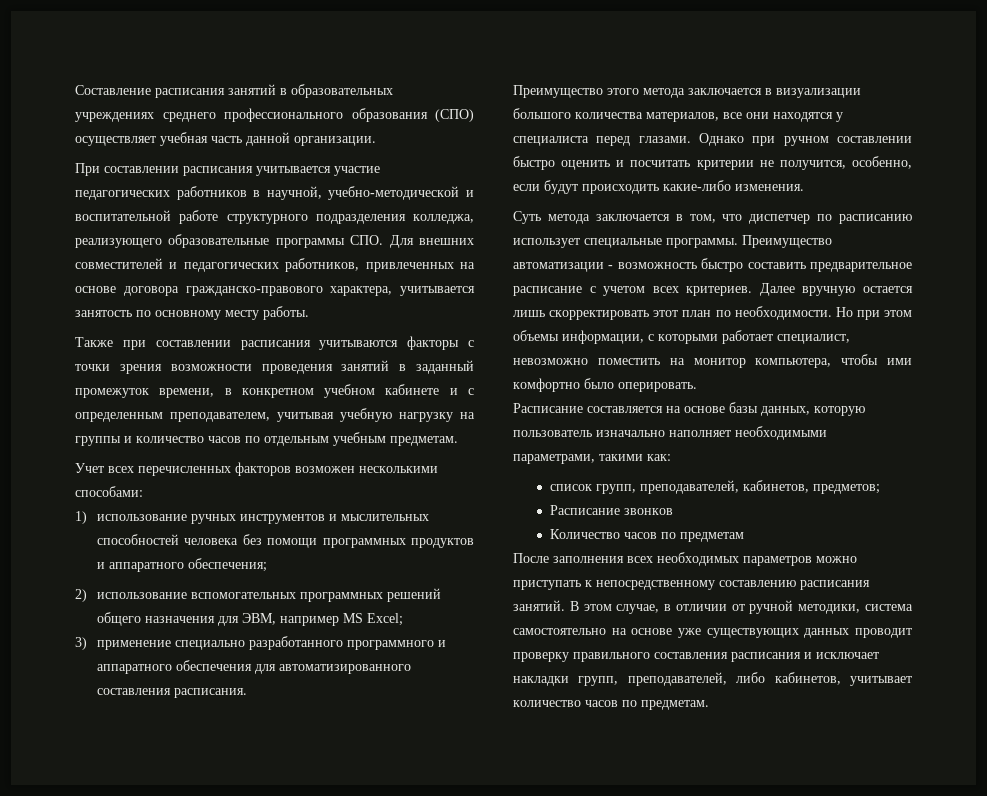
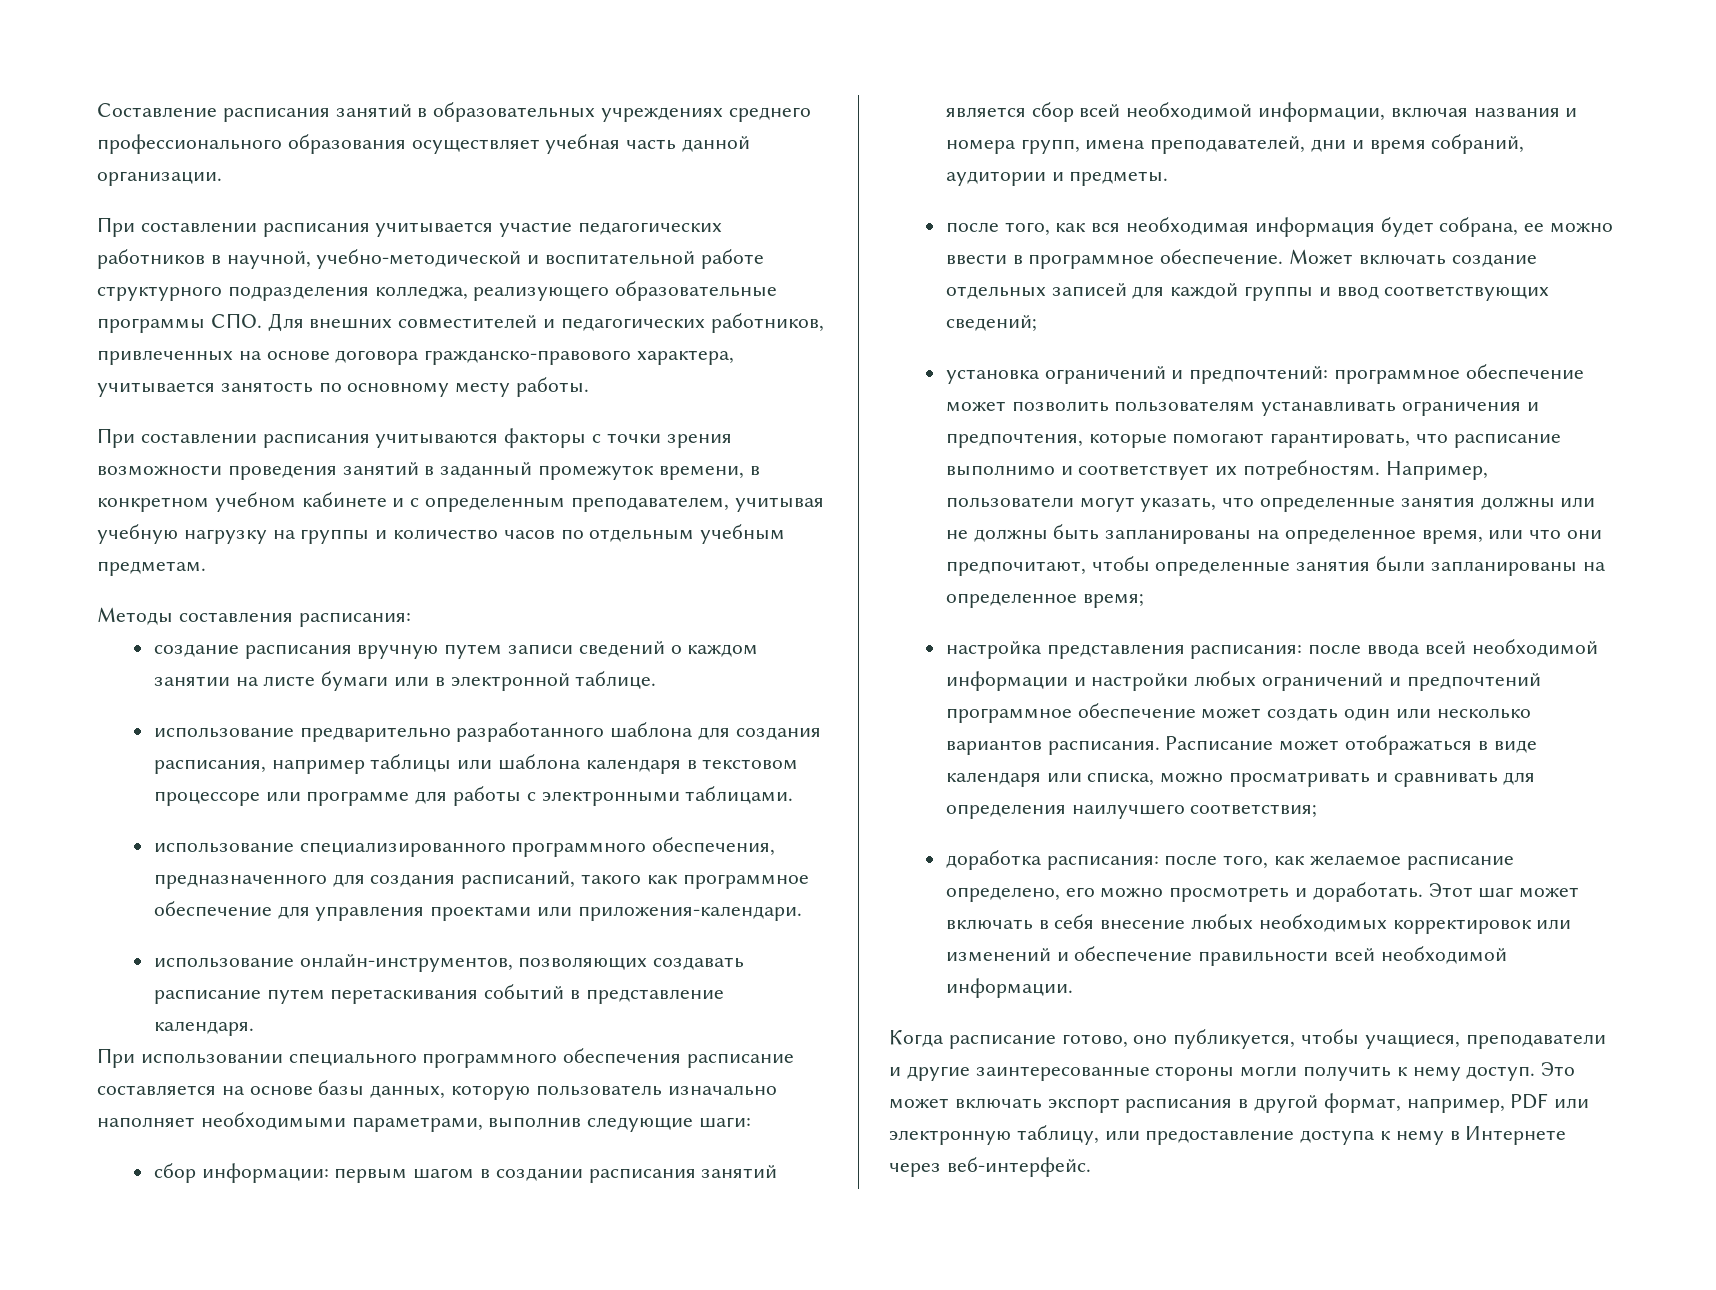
[435,109,474,122] (СПО) -> (406, 144) none
[75,337,146,350] Также при -> [97,428,135,448] При
[75,462,438,476] [75,486,143,497] [75,511,429,524] [96,534,474,548] [96,558,267,572] [75,588,441,602] [96,612,403,626] [75,636,446,650] [96,660,411,674] [96,688,247,698] [513,85,861,98] [513,108,843,122] [513,133,912,146] [513,156,912,170] [513,180,804,194] [513,211,912,224] [513,235,832,248] [513,258,912,272] [513,283,913,296] [513,306,912,320] [513,330,850,344] [513,354,912,368] [513,378,697,392] [513,403,583,413] Учет всех перечисленных факторов возможен несколькими способами: // 1) использование ручных инструментов и мыслительных способностей человека без помощи программных продуктов и аппаратного обеспечения; // 2) использование вспомогательных программных решений общего назначения для ЭВМ, например MS Excel; // 3) применение специально разработанного программного и аппаратного обеспечения для автоматизированного составления расписания. // Преимущество этого метода заключается в визуализации большого количества материалов, все они находятся у специалиста перед глазами. Однако при ручном составлении быстро оценить и посчитать критерии не получится, особенно, если будут происходить какие-либо изменения. // Суть метода заключается в том, что диспетчер по расписанию использует специальные программы. Преимущество автоматизации - возможность быстро составить предварительное расписание с учетом всех критериев. Далее вручную остается лишь скорректировать этот план по необходимости. Но при этом объемы информации, с которыми работает специалист, невозможно поместить на монитор компьютера, чтобы ими комфортно было оперировать. // Расписание -> [97,607,411,627] [153,641,759,659] [153,671,657,691] [153,722,821,742] [153,754,799,774] [153,786,794,806] [153,837,776,857] [153,871,809,889] [153,901,802,921] [153,954,745,972] [153,984,724,1004] [153,1021,254,1036] [97,1048,795,1068] Методы составления расписания: // создание расписания вручную путем записи сведений о каждом занятии на листе бумаги или в электронной таблице. // использование предварительно разработанного шаблона для создания расписания, например таблицы или шаблона календаря в текстовом процессоре или программе для работы с электронными таблицами. // использование специализированного программного обеспечения, предназначенного для создания расписаний, такого как программное обеспечение для управления проектами или приложения-календари. // использование онлайн-инструментов, позволяющих создавать расписание путем перетаскивания событий в представление календаря. // При использовании специального программного обеспечения расписание
[599,454,671,461] [550,480,881,494] [550,505,674,515] [550,529,745,542] [513,552,857,566] [513,580,870,590] [513,600,913,614] [513,628,912,638] [513,652,879,662] [513,672,912,686] [513,700,709,710] такими как: // список групп, преподавателей, кабинетов, предметов; // Расписание звонков // Количество часов по предметам // После заполнения всех необходимых параметров можно приступать к непосредственному составлению расписания занятий. В этом случае, в отличии от ручной методики, система самостоятельно на основе уже существующих данных проводит проверку правильного составления расписания и исключает накладки групп, преподавателей, либо кабинетов, учитывает количество часов по предметам. -> [488,1117,752,1132] [153,1163,778,1183] [945,102,1578,122] [945,134,1525,154] [945,171,1169,186] [945,217,1614,237] [945,249,1537,269] [945,283,1550,301] [945,315,1037,332] [945,364,1584,384] [945,401,1539,416] [945,433,1561,448] [945,460,1488,480] [945,497,1596,512] [945,524,1603,544] [945,556,1606,576] [945,593,1144,608] [945,639,1598,659] [945,671,1541,691] [945,703,1531,723] [945,735,1537,755] [945,772,1536,787] [945,804,1318,819] [945,850,1514,870] [945,882,1580,902] [945,914,1572,934] [945,946,1507,966] [945,978,1073,998] [889,1029,1606,1049] [889,1062,1576,1081] [889,1093,1590,1113] [889,1125,1567,1145] [889,1157,1091,1177] выполнив следующие шаги: // cбор информации: первым шагом в создании расписания занятий является сбор всей необходимой информации, включая названия и номера групп, имена преподавателей, дни и время собраний, аудитории и предметы. // после того, как вся необходимая информация будет собрана, ее можно ввести в программное обеспечение. Может включать создание отдельных записей для каждой группы и ввод соответствующих сведений; // установка ограничений и предпочтений: программное обеспечение может позволить пользователям устанавливать ограничения и предпочтения, которые помогают гарантировать, что расписание выполнимо и соответствует их потребностям. Например, пользователи могут указать, что определенные занятия должны или не должны быть запланированы на определенное время, или что они предпочитают, чтобы определенные занятия были запланированы на определенное время; // настройка представления расписания: после ввода всей необходимой информации и настройки любых ограничений и предпочтений программное обеспечение может создать один или несколько вариантов расписания. Расписание может отображаться в виде календаря или списка, можно просматривать и сравнивать для определения наилучшего соответствия; // доработка расписания: после того, как желаемое расписание определено, его можно просмотреть и доработать. Этот шаг может включать в себя внесение любых необходимых корректировок или изменений и обеспечение правильности всей необходимой информации. // Когда расписание готово, оно публикуется, чтобы учащиеся, преподаватели и другие заинтересованные стороны могли получить к нему доступ. Это может включать экспорт расписания в другой формат, например, PDF или электронную таблицу, или предоставление доступа к нему в Интернете через веб-интерфейс.

